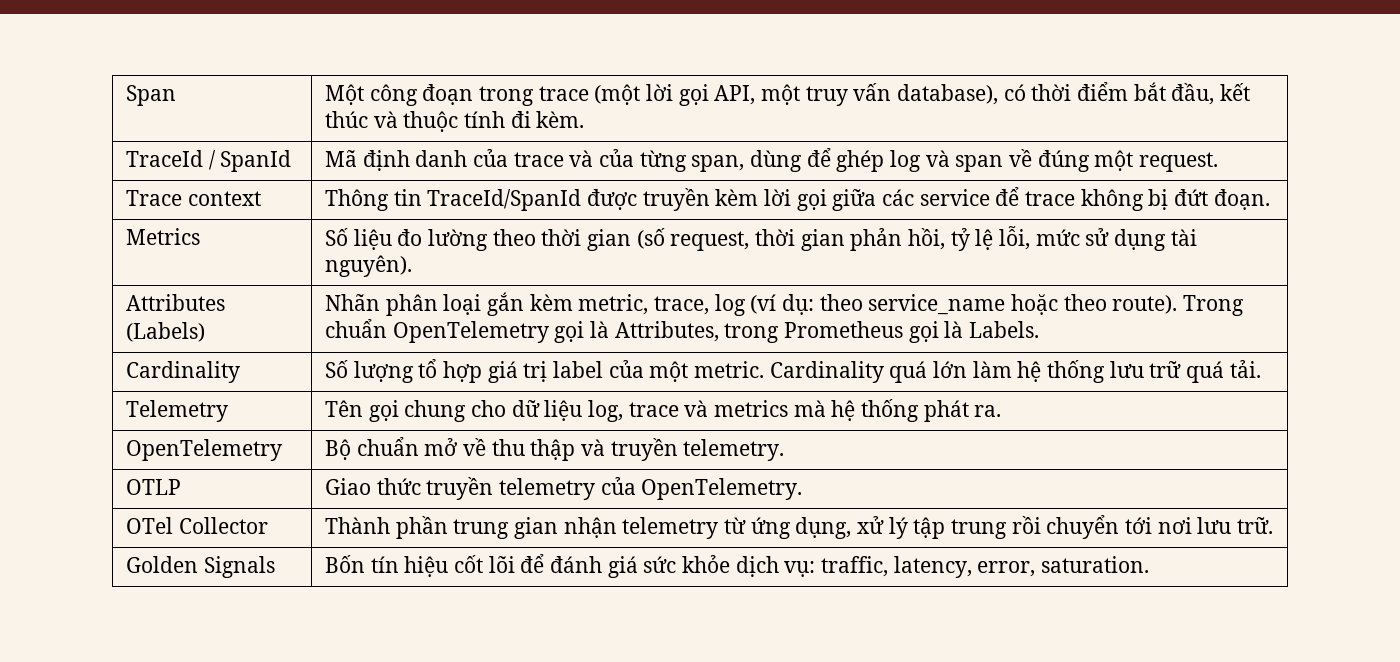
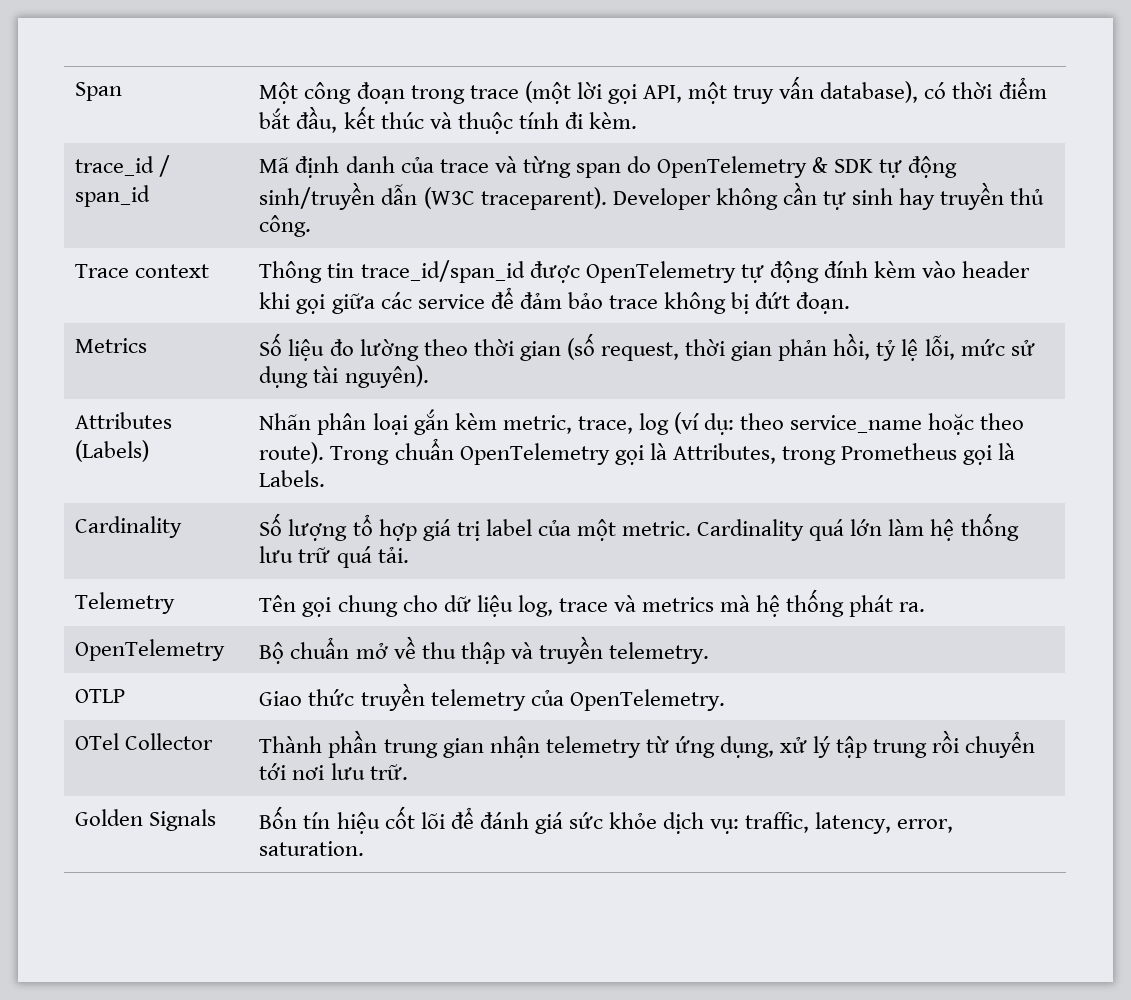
[126,150,292,172] TraceId / SpanId -> [75,155,171,177] [75,185,151,207] trace_id / span_id
[599,148,1219,172] [126,190,261,206] [325,188,792,211] của từng span, dùng để ghép log và span về đúng một request. // Trace context | Thông tin TraceId/SpanId được truyền kèm lời -> [522,156,958,178] [259,182,1045,210] [259,215,312,237] [75,264,210,278] [259,260,1031,283] [259,292,291,309] từng span do OpenTelemetry & SDK tự động sinh/truyền dẫn (W3C traceparent). Developer không cần tự sinh hay truyền thủ công. // Trace context | Thông tin trace_id/span_id được OpenTelemetry tự động đính kèm vào header khi
(1020, 196) none -> [519,292,603,309] đảm bảo

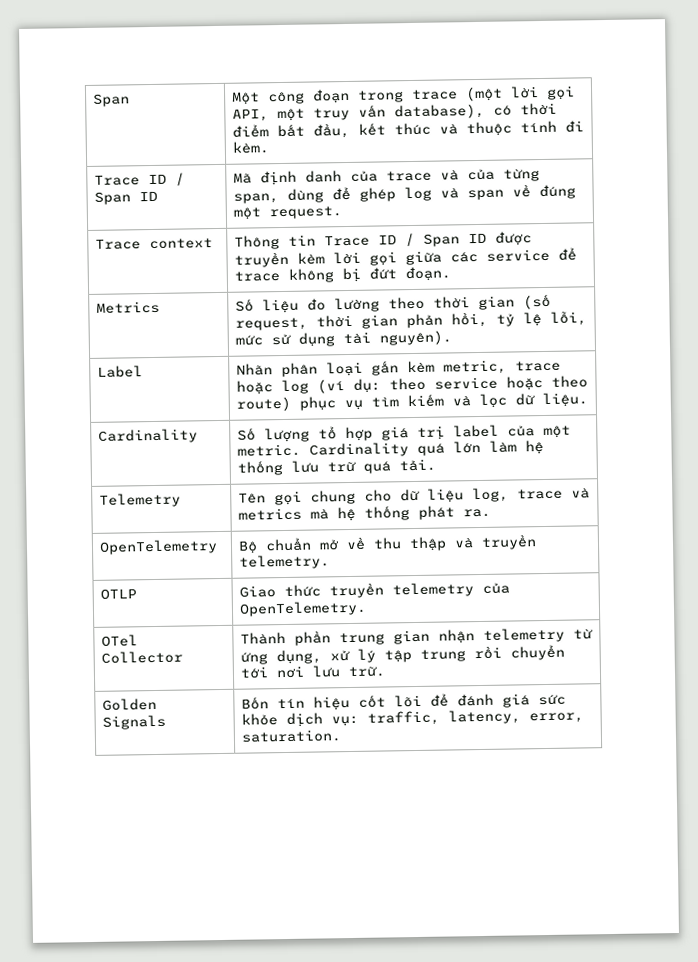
[75,155,171,177] [75,185,151,207] trace_id / span_id -> [93,172,185,186] [93,190,158,205] Trace ID / Span ID
[522,156,958,178] [259,182,1045,210] [259,215,312,237] [75,264,210,278] [259,260,1031,283] [259,292,291,309] từng span do OpenTelemetry & SDK tự động sinh/truyền dẫn (W3C traceparent). Developer không cần tự sinh hay truyền thủ công. // Trace context | Thông tin trace_id/span_id được OpenTelemetry tự động đính kèm vào header khi -> [466,168,540,182] [232,184,576,204] [232,206,342,220] [94,238,213,250] [233,231,532,250] [233,251,361,268] của từng span, dùng để ghép log và span về đúng một request. // Trace context | Thông tin Trace ID / Span ID được truyền kèm lời
[519,292,603,309] đảm bảo -> (577, 254) none
[75,412,173,429] [75,440,150,462] Attributes (Labels) -> [96,365,143,378] Label
[577,416,633,434] trace, -> [514,360,561,372] [235,380,273,395] trace hoặc
[790,415,923,433] service_name -> [433,376,498,390] service
[259,438,1016,465] [259,470,326,487] route). Trong chuẩn OpenTelemetry gọi là Attributes, trong Prometheus gọi là Labels. -> [235,392,588,412] route) phục vụ tìm kiếm và lọc dữ liệu.

